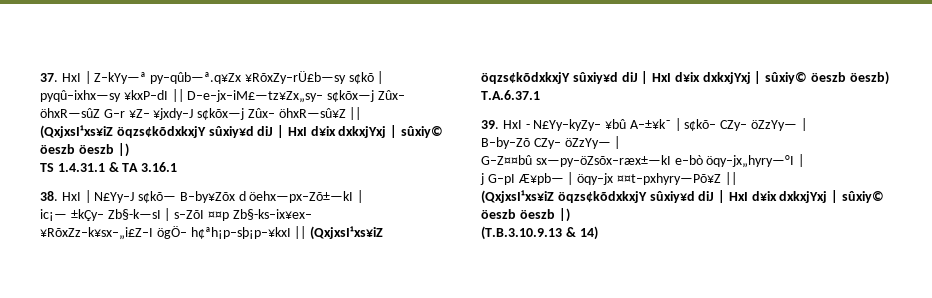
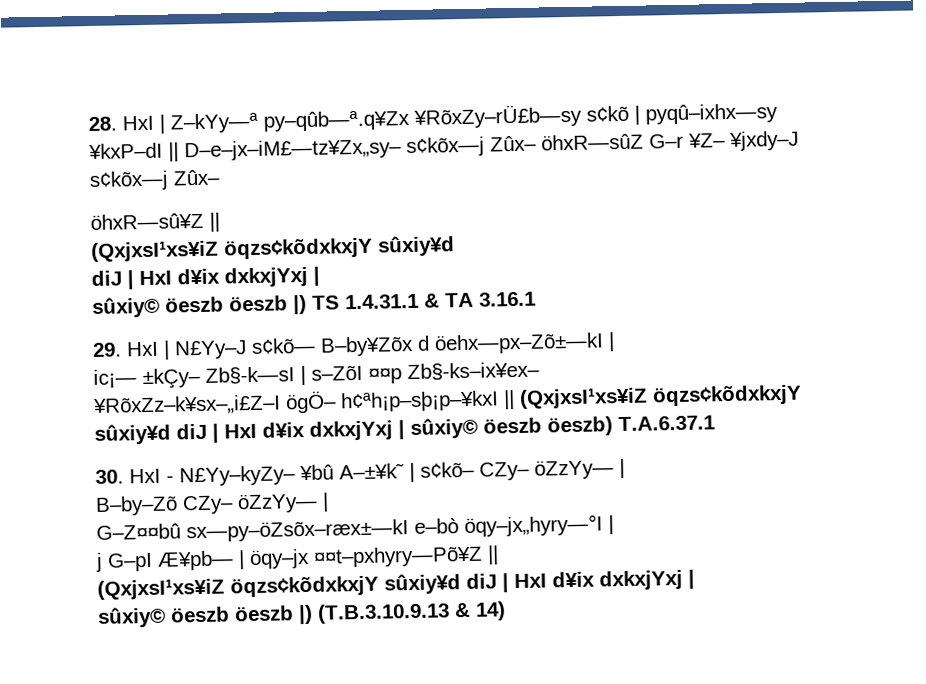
[40,73,58,82] 37. -> [88,116,117,132] 28.
(275, 113) none -> (220, 177) //
[257,125,444,138] [40,143,129,157] diJ | HxI d¥ix dxkxjYxj | sûxiy© öeszb öeszb |) // -> [91,266,320,290] [92,294,307,318] // diJ | HxI d¥ix dxkxjYxj | // sûxiy© öeszb öeszb |)
[40,191,58,201] 38. -> [92,342,122,357] 29.
[481,120,499,129] 39. -> [95,469,124,484] 30.
[842,191,885,203] [481,208,570,222] sûxiy© öeszb öeszb |) // -> [97,604,313,628] // sûxiy© öeszb öeszb |)

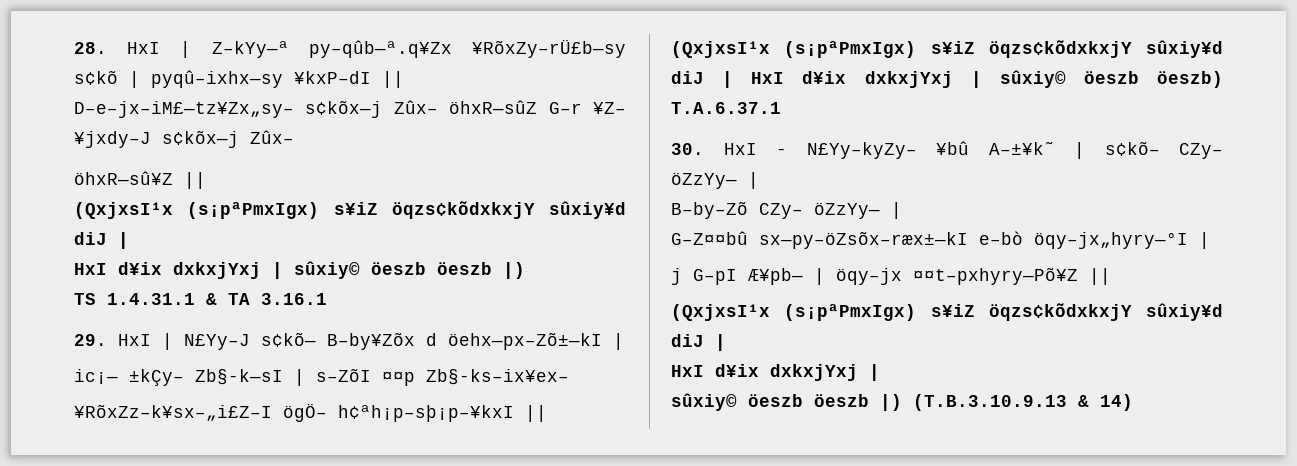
[91,235,455,262] [91,266,320,290] [92,294,307,318] (QxjxsI¹xs¥iZ öqzs¢kõdxkxjY sûxiy¥d // diJ | HxI d¥ix dxkxjYxj | // sûxiy© öeszb öeszb |) -> [74,201,626,219] [74,232,129,249] [74,261,525,279] (QxjxsI¹x (s¡pªPmxIgx) s¥iZ öqzs¢kõdxkxjY sûxiy¥d diJ | // HxI d¥ix dxkxjYxj | sûxiy© öeszb öeszb |) //
[519,387,648,409] (QxjxsI¹xs¥iZ -> [671,41,975,58] (QxjxsI¹x (s¡pªPmxIgx) s¥iZ
[97,573,509,600] (QxjxsI¹xs¥iZ öqzs¢kõdxkxjY sûxiy¥d diJ | -> [671,303,1223,321] [671,334,726,351] (QxjxsI¹x (s¡pªPmxIgx) s¥iZ öqzs¢kõdxkxjY sûxiy¥d diJ | //

